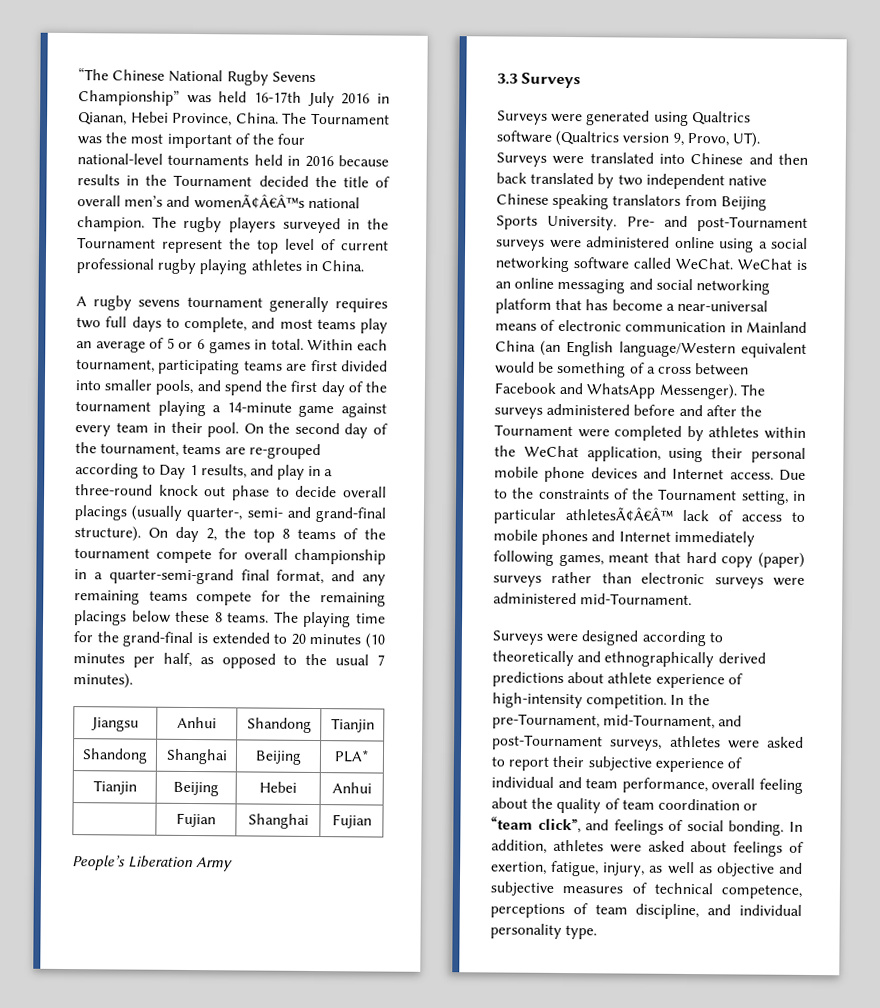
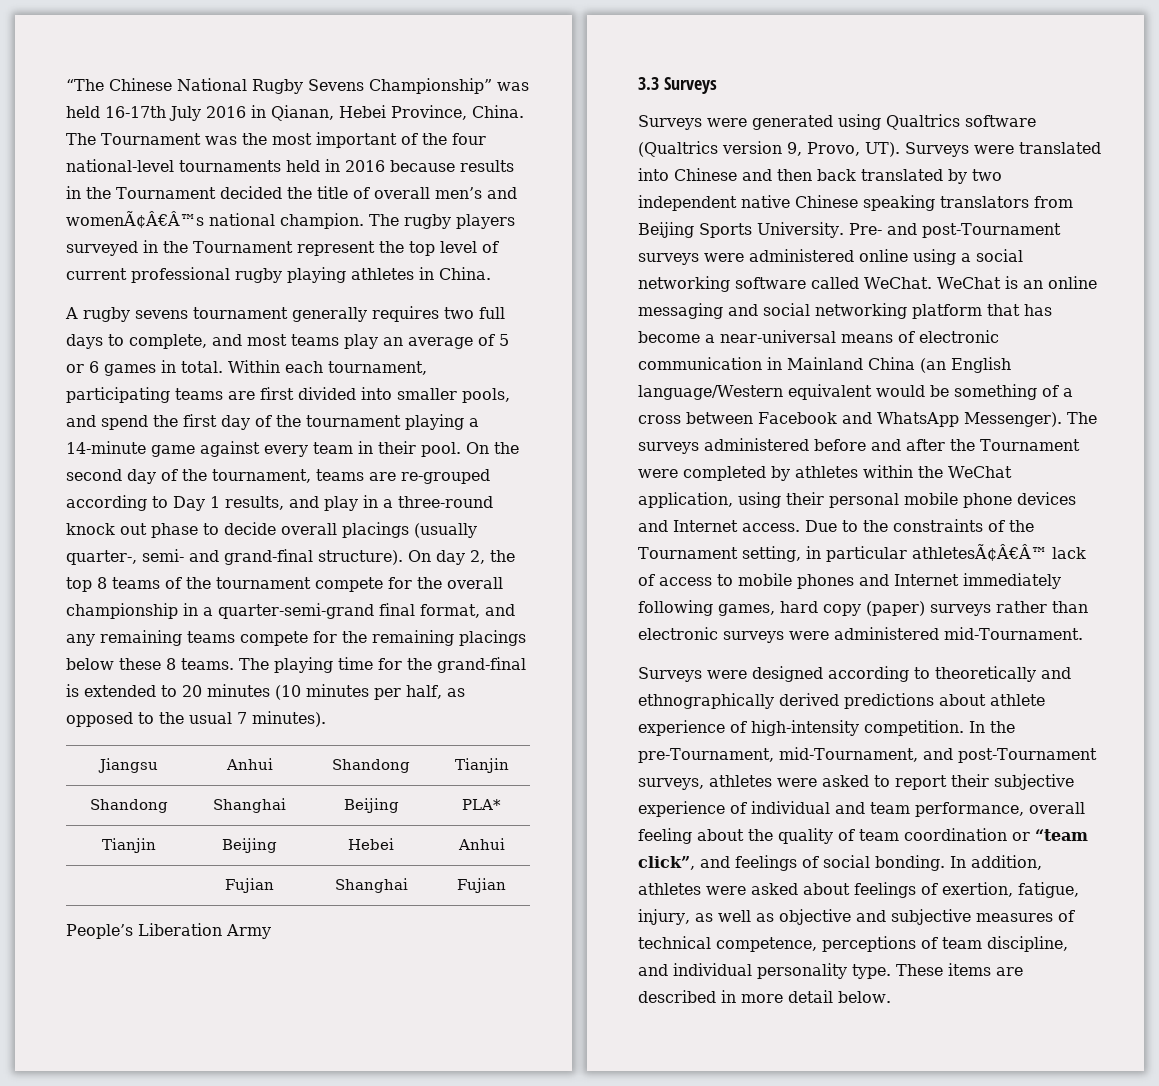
(238, 554) none -> [417,577,442,589] the
[608,551,681,563] meant that -> (775, 610) none
(598, 932) none -> [896,963,1023,976] [638,990,891,1003] These items are described in more detail below.

